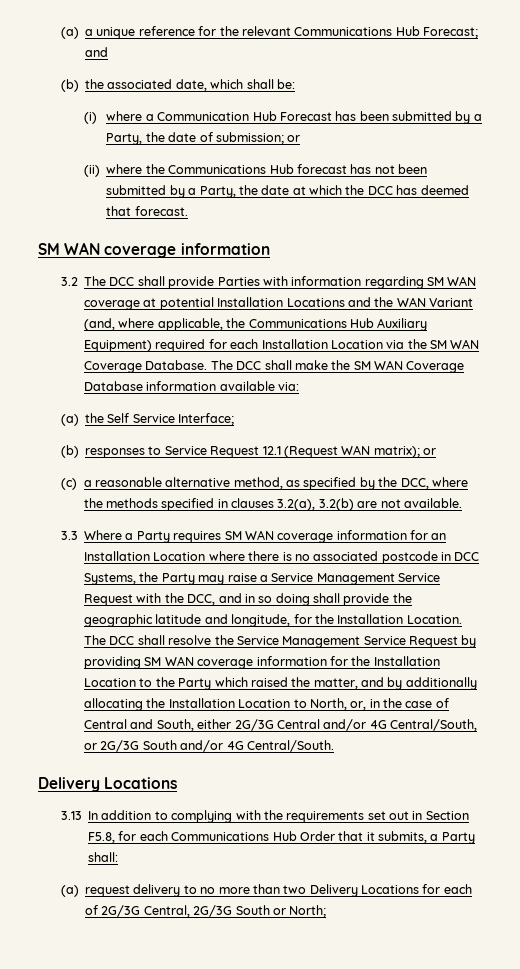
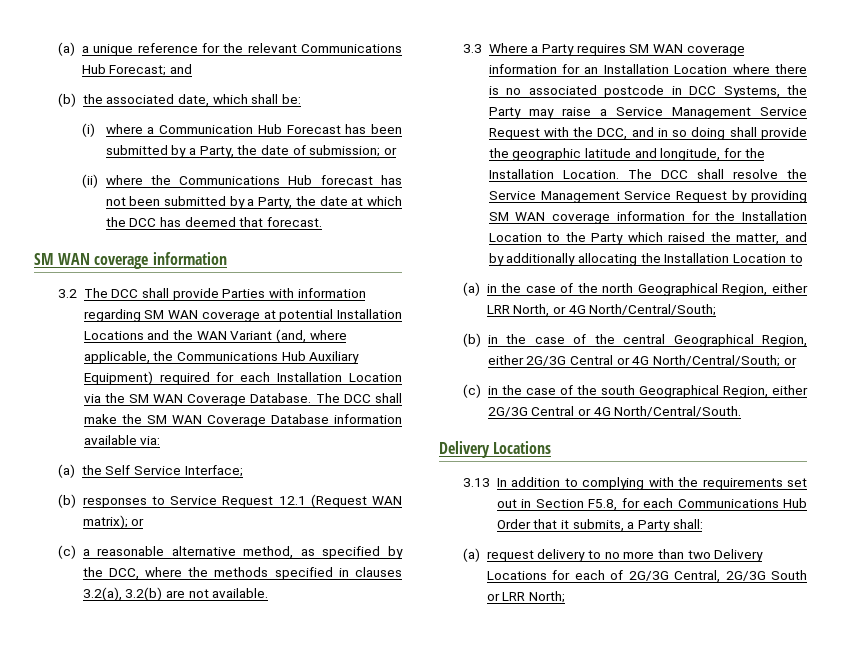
[309,698,449,710] [84,719,478,731] [84,740,334,752] North, or, in the case of Central and South, either 2G/3G Central and/or 4G Central/South, or 2G/3G South and/or 4G Central/South. -> [462,282,808,296] [486,304,717,317] [462,333,807,347] [487,355,797,367] [462,384,808,398] [487,406,742,417] // (a) in the case of the north Geographical Region, either LRR North, or 4G North/Central/South; // (b) in the case of the central Geographical Region, either 2G/3G Central or 4G North/Central/South; or // (c) in the case of the south Geographical Region, either 2G/3G Central or 4G North/Central/South.
(286, 911) none -> [502,592,526,601] LRR

